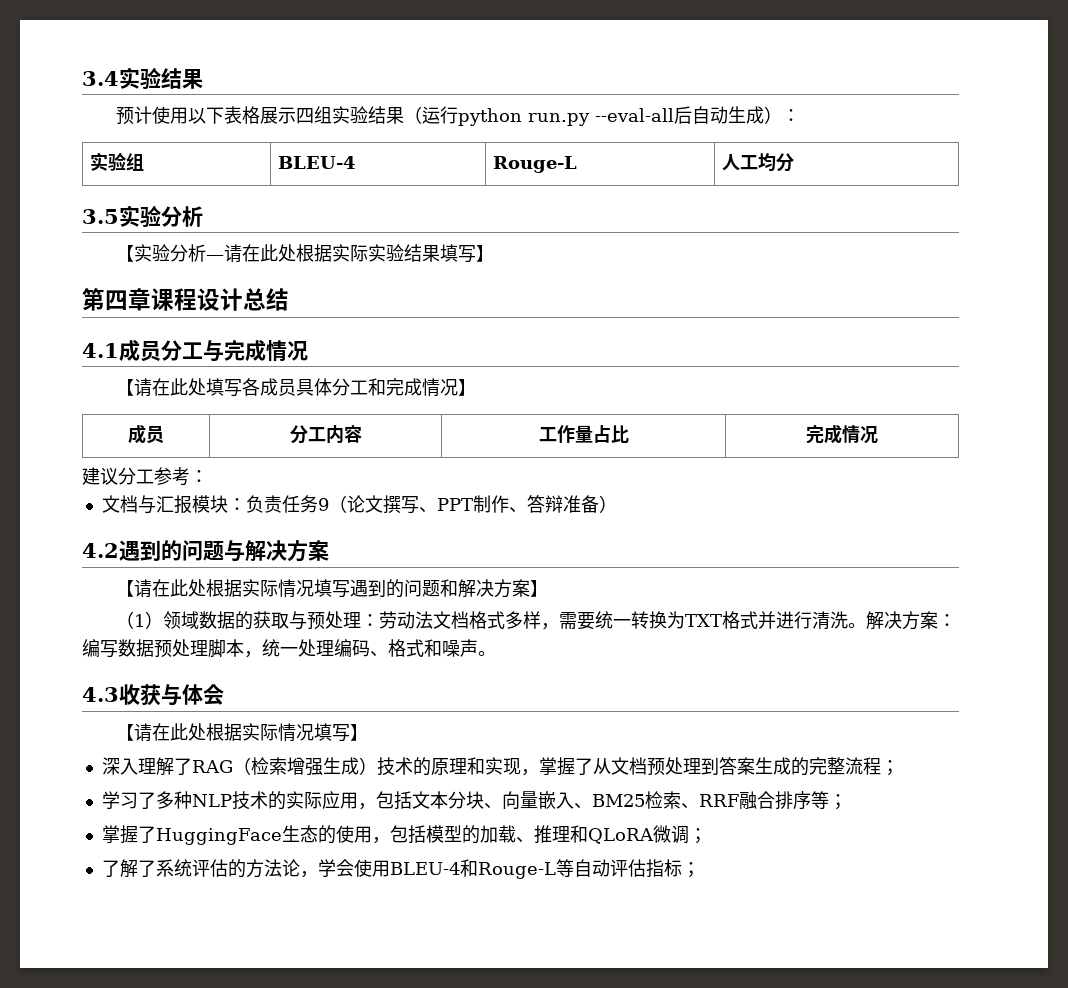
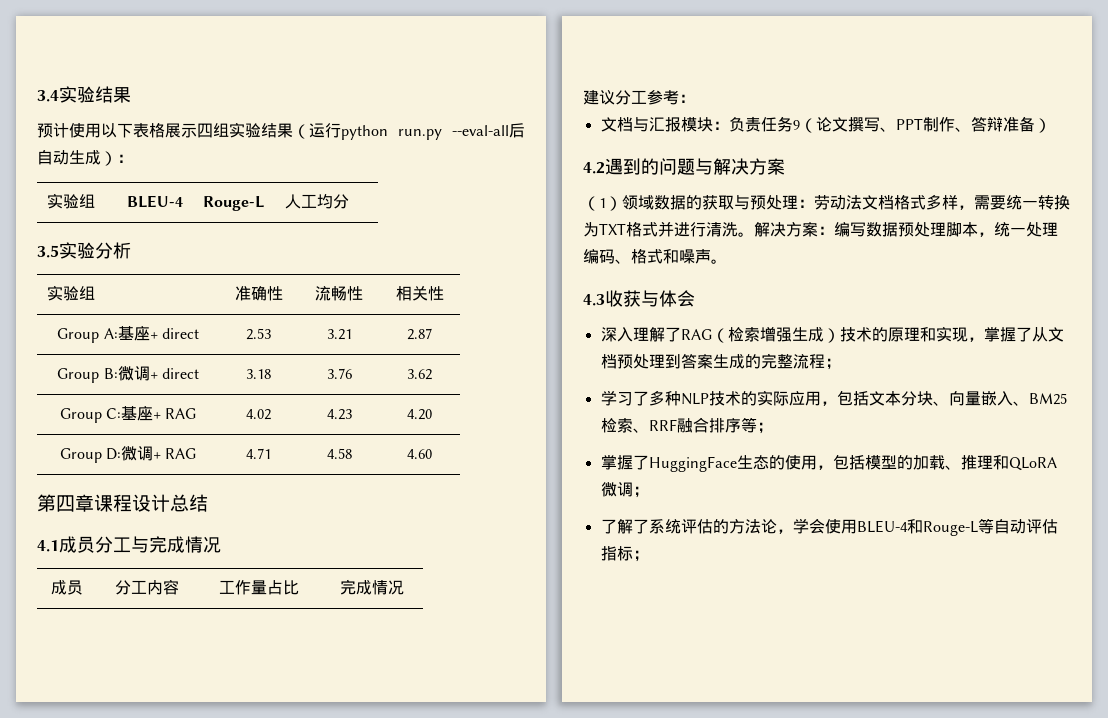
[115,244,494,263] // 【实验分析—请在此处根据实际实验结果填写】 -> [46,285,95,301] [234,286,283,301] [315,286,363,301] [395,286,444,301] [57,326,199,343] [246,328,271,340] [326,329,352,340] [407,328,432,340] [57,366,199,383] [246,369,271,379] [326,368,352,379] [407,369,432,380] [59,406,197,423] [246,409,271,420] [326,409,352,420] [407,409,432,420] [59,446,197,463] [246,448,271,459] [326,448,352,459] [407,449,432,459] // 实验组 | 准确性 | 流畅性 | 相关性 // Group A:基座+ direct | 2.53 | 3.21 | 2.87 // Group B:微调+ direct | 3.18 | 3.76 | 3.62 // Group C:基座+ RAG | 4.02 | 4.23 | 4.20 // Group D:微调+ RAG | 4.71 | 4.58 | 4.60
[115,378,476,397] // 【请在此处填写各成员具体分工和完成情况】 -> (221, 544) none
[115,579,548,598] // 【请在此处根据实际情况填写遇到的问题和解决方案】 -> (785, 166) none
[115,723,368,742] // 【请在此处根据实际情况填写】 -> (695, 298) none

